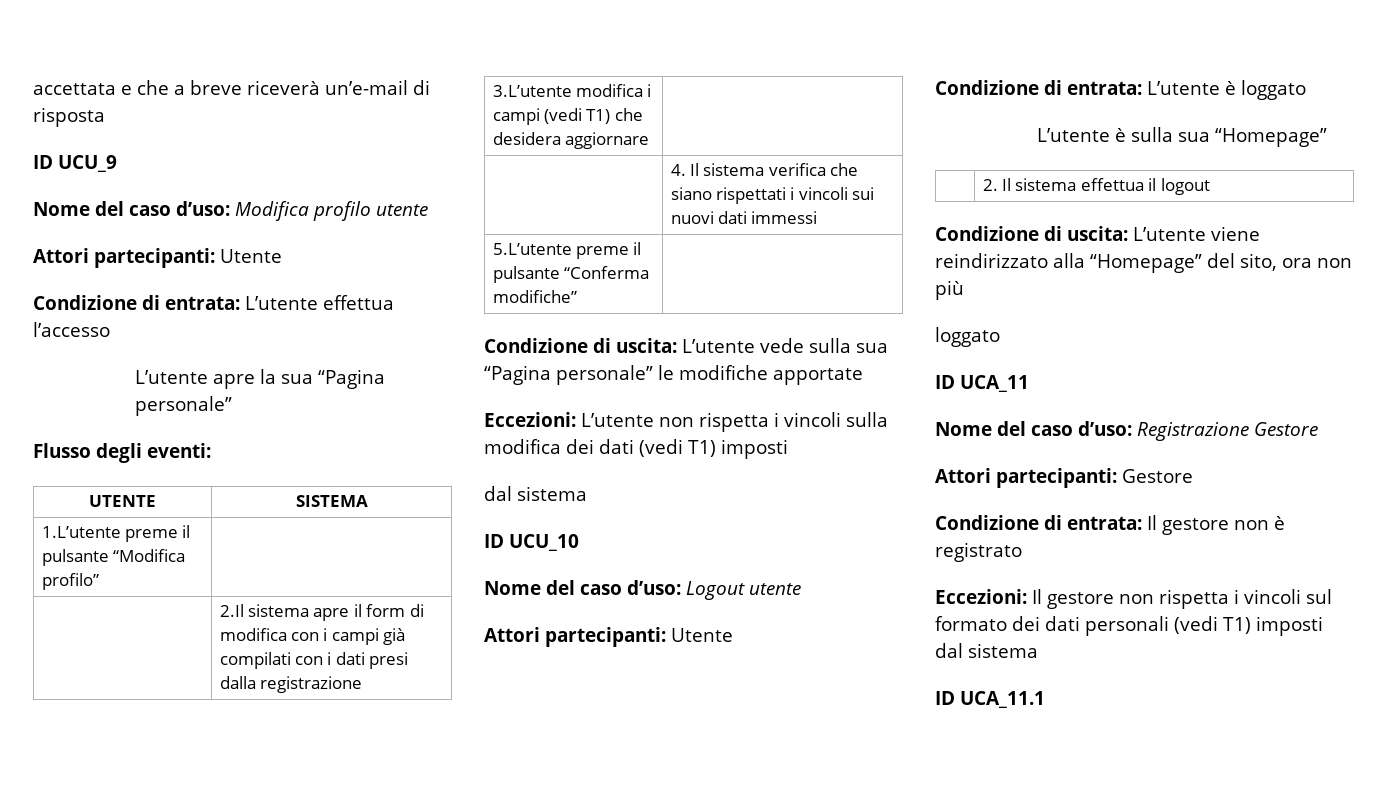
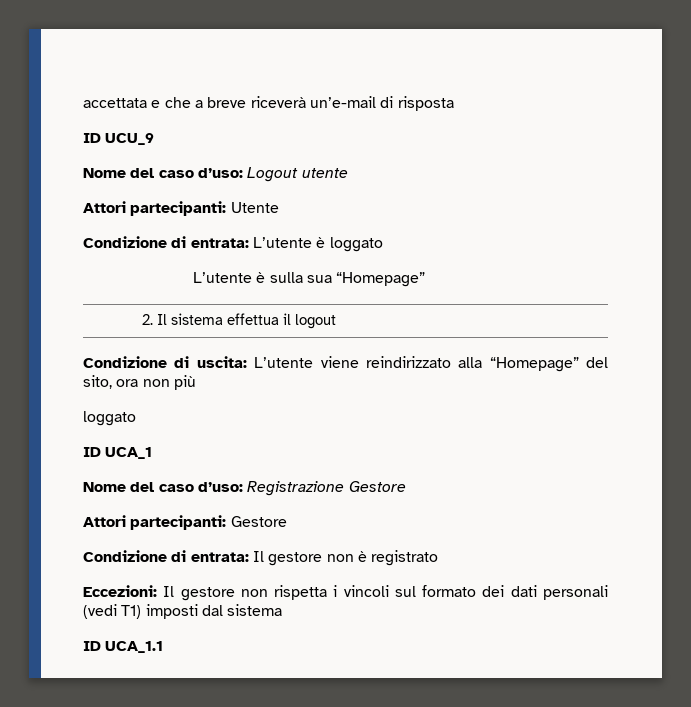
[33,201,428,221] [33,248,282,268] [33,295,394,310] [33,322,110,337] [134,369,385,389] [134,396,232,416] [33,443,211,463] [89,495,156,507] [295,495,368,507] [41,525,191,542] [41,549,186,566] [41,573,99,590] [219,604,424,621] [219,628,406,645] [219,652,409,669] [219,676,363,693] [492,84,652,97] [492,108,643,125] [492,132,650,149] [670,163,859,176] [670,187,875,204] [670,211,818,224] [492,242,642,259] [492,266,650,283] [492,290,577,303] [484,338,888,353] [484,365,863,385] [484,412,888,432] [484,439,788,459] [484,486,587,501] [484,534,579,551] // Nome del caso d’uso: Modifica profilo utente // Attori partecipanti: Utente // Condizione di entrata: L’utente effettua l’accesso // L’utente apre la sua “Pagina personale” // Flusso degli eventi: // UTENTE | SISTEMA // 1.L’utente preme il pulsante “Modifica profilo” | // | 2.Il sistema apre il form di modifica con i campi già compilati con i dati presi dalla registrazione // 3.L’utente modifica i campi (vedi T1) che desidera aggiornare | // | 4. Il sistema verifica che siano rispettati i vincoli sui nuovi dati immessi // 5.L’utente preme il pulsante “Conferma modifiche” | // Condizione di uscita: L’utente vede sulla sua “Pagina personale” le modifiche apportate // Eccezioni: L’utente non rispetta i vincoli sulla modifica dei dati (vedi T1) imposti // dal sistema // ID UCU_10 -> (155, 139) none
[960,375,1029,392] UCA_11 -> [105,447,153,459] UCA_1
[960,691,1045,708] UCA_11.1 -> [105,641,164,653] UCA_1.1

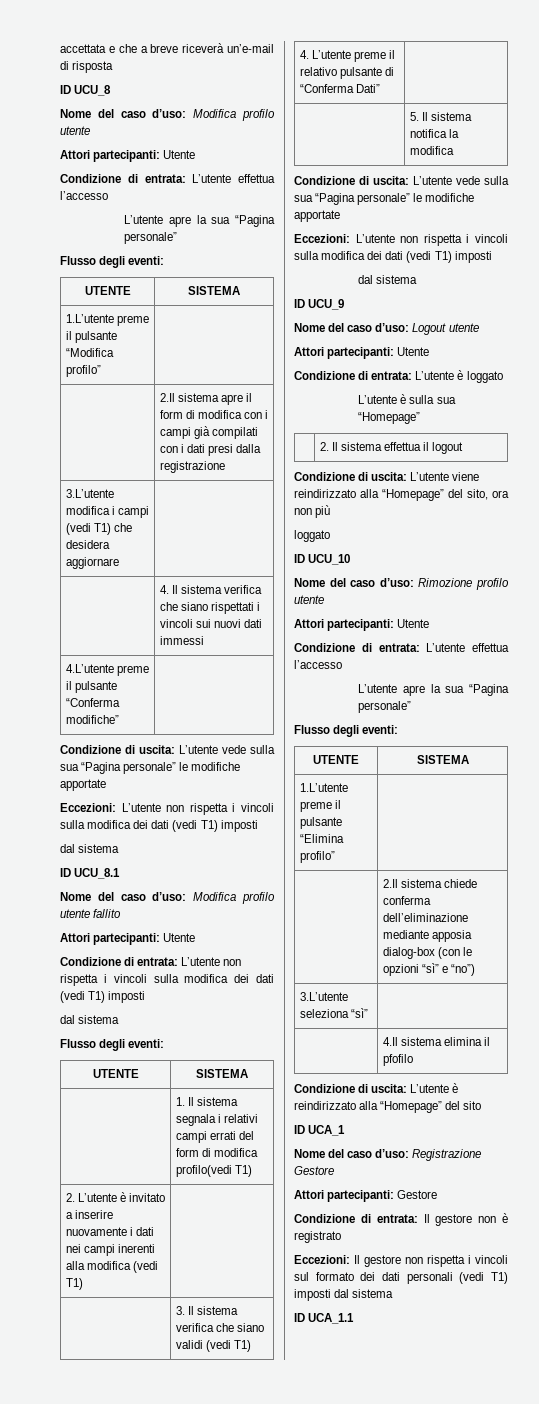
(454, 103) none -> [60,85,112,96] [60,109,275,121] [60,126,90,135] [60,150,196,162] [60,174,275,183] [60,191,108,200] [124,215,275,227] [124,232,178,244] [60,256,165,268] [84,286,131,295] [188,286,240,295] [65,314,149,326] [65,331,117,343] [65,348,114,357] [65,365,101,377] [159,393,253,405] [159,410,269,419] [159,426,258,439] [159,444,262,456] [159,461,225,473] [65,489,114,498] [65,506,149,518] [65,523,132,535] [65,540,110,549] [65,557,119,569] [159,585,263,594] [159,602,261,614] [159,619,263,628] [159,636,204,645] [65,664,149,676] [65,681,117,693] [65,698,120,707] [65,715,119,724] [60,745,275,754] [60,762,241,774] [60,779,106,791] [60,803,274,815] [60,820,258,832] [60,844,120,853] [60,868,121,879] [60,892,275,904] [60,909,122,918] [60,933,196,945] [60,957,242,966] [60,974,274,986] [60,991,146,1003] [60,1015,120,1024] [60,1039,165,1051] [92,1069,139,1078] [196,1069,248,1078] [175,1097,238,1106] [175,1114,258,1126] [175,1131,254,1143] [175,1148,258,1157] [175,1165,252,1177] [65,1192,166,1202] [65,1210,113,1219] [65,1227,154,1236] [65,1244,155,1256] [65,1261,158,1273] [65,1278,83,1290] [175,1306,238,1315] [175,1323,264,1332] [175,1340,251,1352] [299,50,396,62] [299,67,394,79] [299,84,380,93] [409,112,472,121] [409,129,459,138] [409,146,454,155] [294,176,509,185] [294,193,475,205] [294,210,340,222] [294,234,508,246] [294,251,492,263] [358,275,418,284] // ID UCU_8 // Nome del caso d’uso: Modifica profilo utente // Attori partecipanti: Utente // Condizione di entrata: L’utente effettua l’accesso // L’utente apre la sua “Pagina personale” // Flusso degli eventi: // UTENTE | SISTEMA // 1.L’utente preme il pulsante “Modifica profilo” | // | 2.Il sistema apre il form di modifica con i campi già compilati con i dati presi dalla registrazione // 3.L’utente modifica i campi (vedi T1) che desidera aggiornare | // | 4. Il sistema verifica che siano rispettati i vincoli sui nuovi dati immessi // 4.L’utente preme il pulsante “Conferma modifiche” | // Condizione di uscita: L’utente vede sulla sua “Pagina personale” le modifiche apportate // Eccezioni: L’utente non rispetta i vincoli sulla modifica dei dati (vedi T1) imposti // dal sistema // ID UCU_8.1 // Nome del caso d’uso: Modifica profilo utente fallito // Attori partecipanti: Utente // Condizione di entrata: L’utente non rispetta i vincoli sulla modifica dei dati (vedi T1) imposti // dal sistema // Flusso degli eventi: // UTENTE | SISTEMA // | 1. Il sistema segnala i relativi campi errati del form di modifica profilo(vedi T1) // 2. L’utente è invitato a inserire nuovamente i dati nei campi inerenti alla modifica (vedi T1) | // | 3. Il sistema verifica che siano validi (vedi T1) // 4. L’utente preme il relativo pulsante di “Conferma Dati” | // | 5. Il sistema notifica la modifica // Condizione di uscita: L’utente vede sulla sua “Pagina personale” le modifiche apportate // Eccezioni: L’utente non rispetta i vincoli sulla modifica dei dati (vedi T1) imposti // dal sistema
(136, 418) none -> [294,554,351,565] [294,578,509,590] [294,595,324,604] [294,619,430,631] [294,643,509,652] [294,660,342,669] [358,684,509,696] [358,701,412,713] [294,725,399,737] [313,755,359,764] [416,755,469,764] [299,783,348,792] [299,800,341,812] [299,817,342,829] [299,834,344,843] [299,851,335,863] [382,879,477,888] [382,896,431,905] [382,913,468,922] [382,930,472,942] [382,947,472,959] [382,963,476,976] [299,992,348,1001] [299,1008,368,1018] [382,1037,491,1046] [382,1054,413,1066] [294,1083,459,1093] [294,1101,482,1113] // ID UCU_10 // Nome del caso d’uso: Rimozione profilo utente // Attori partecipanti: Utente // Condizione di entrata: L’utente effettua l’accesso // L’utente apre la sua “Pagina personale” // Flusso degli eventi: // UTENTE | SISTEMA // 1.L’utente preme il pulsante “Elimina profilo” | // | 2.Il sistema chiede conferma dell’eliminazione mediante apposia dialog-box (con le opzioni “sì” e “no”) // 3.L’utente seleziona “sì” | // | 4.Il sistema elimina il pfofilo // Condizione di uscita: L’utente è reindirizzato alla “Homepage” del sito

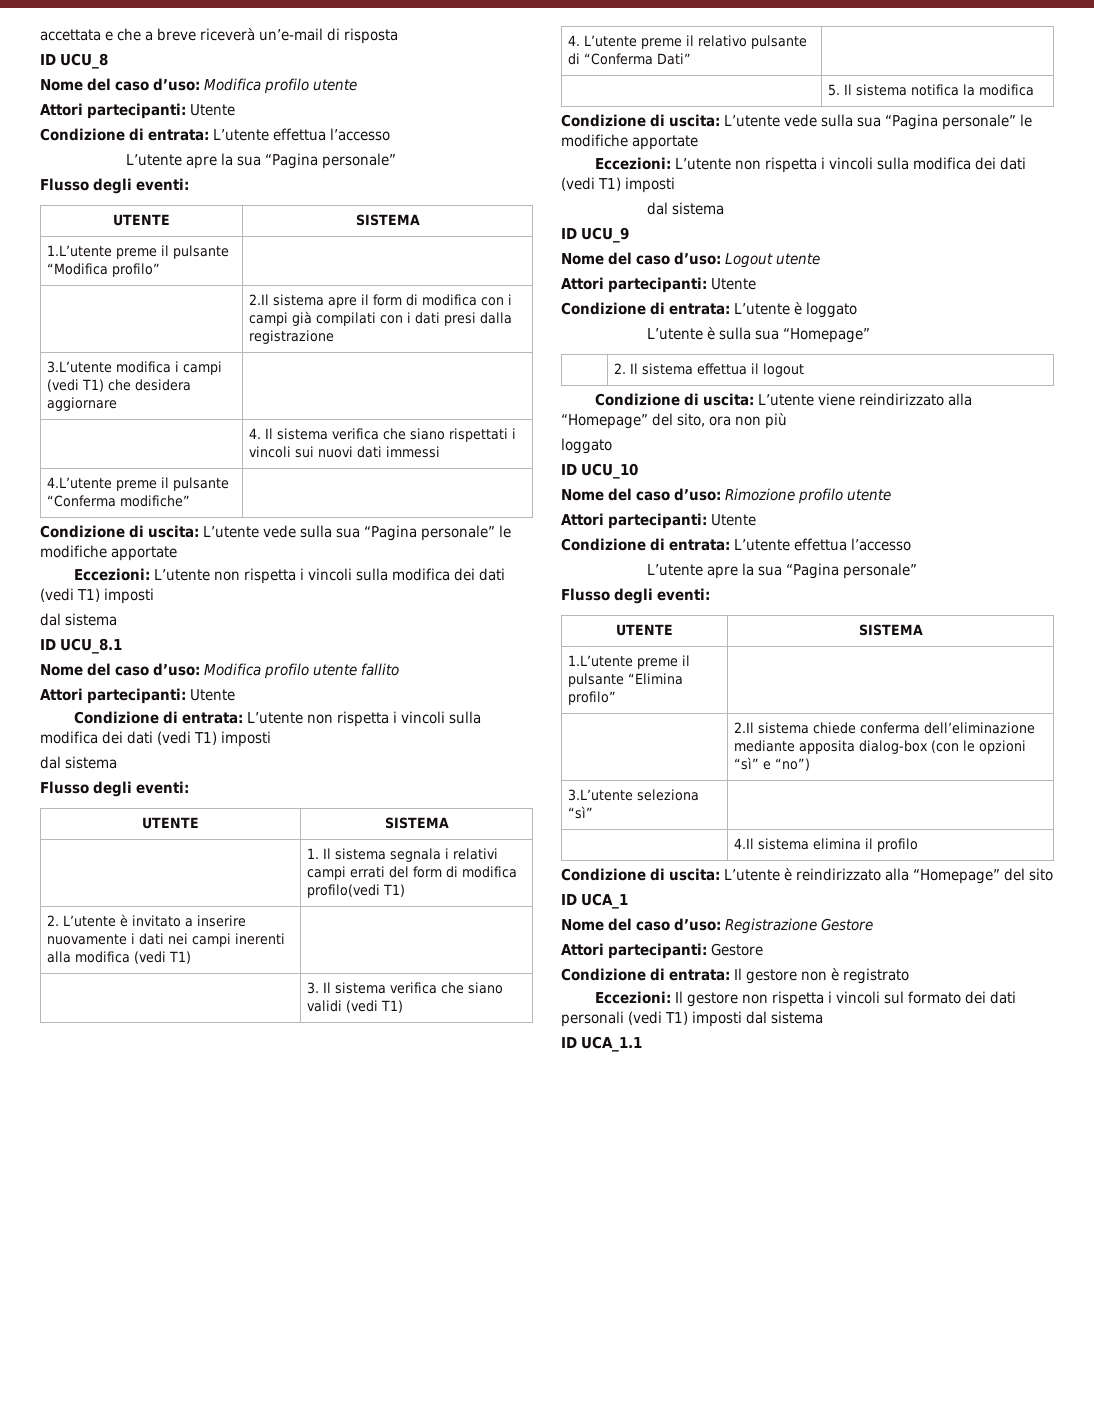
[431,930,472,942] apposia -> [799,740,856,754] apposita
[382,1054,413,1066] pfofilo -> [877,838,919,852] profilo

